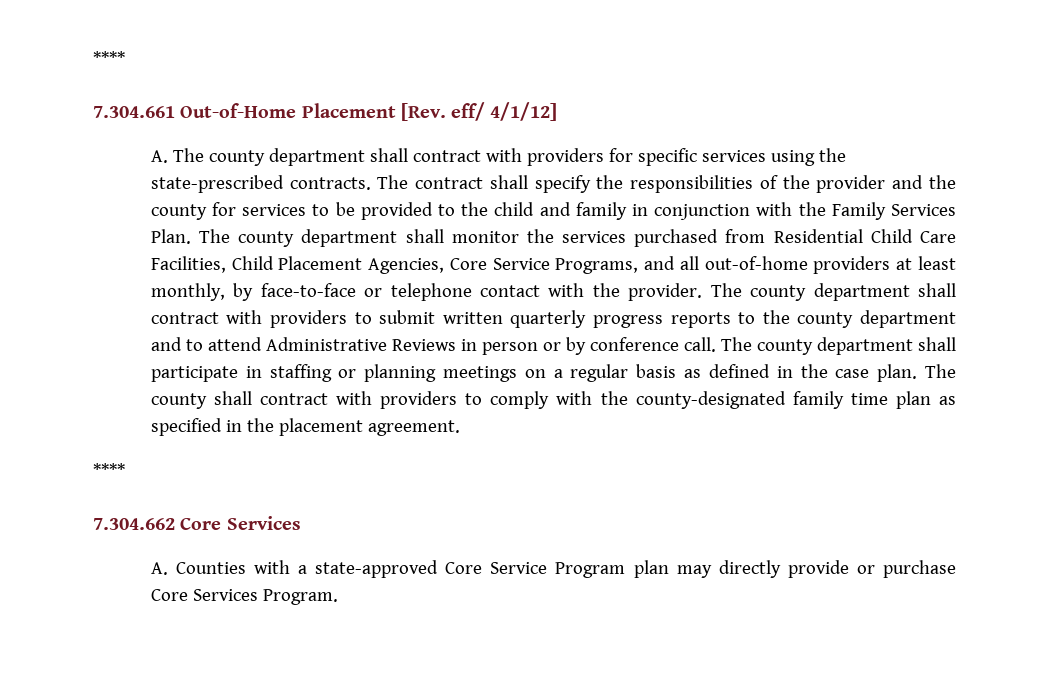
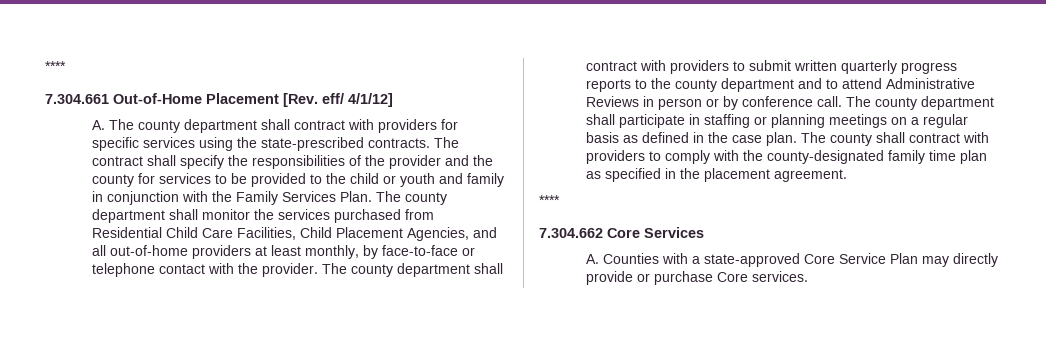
(535, 209) none -> [383,173,436,187] or youth
[449,258,639,274] Core Service Programs, -> (470, 234) none
[555,560,669,578] Program plan -> [890,253,919,264] Plan
[192,589,338,605] Services Program. -> [752,271,809,282] services.

